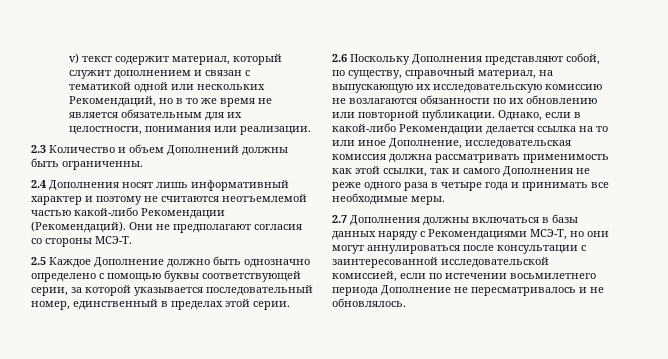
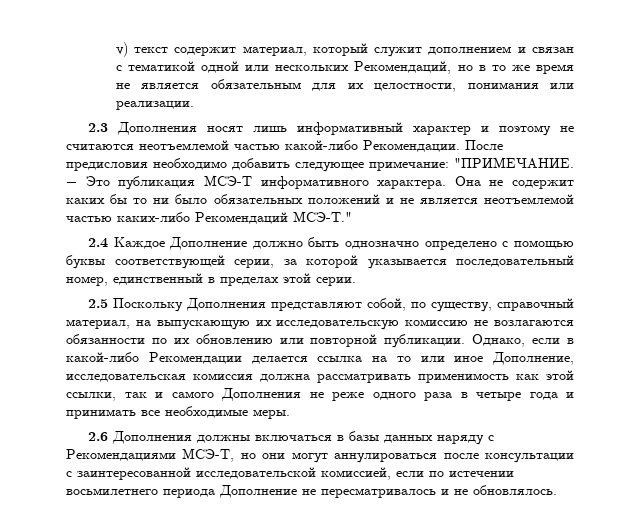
[49,144,288,156] [31,158,143,170] [31,180,46,188] Количество и объем Дополнений должны быть ограниченны. // 2.4 -> (108, 127) none
[141,208,225,219] [31,221,302,233] [31,236,132,247] [31,257,46,265] Рекомендации (Рекомендаций). Они не предполагают согласия со стороны МСЭ-Т. // 2.5 -> [363,140,503,152] [66,157,574,172] [66,175,574,190] [66,194,574,204] [66,211,352,224] [87,238,108,248] Рекомендации. После предисловия необходимо добавить следующее примечание: "ПРИМЕЧАНИЕ. − Это публикация МСЭ-Т информативного характера. Она не содержит каких бы то ни было обязательных положений и не является неотъемлемой частью каких-либо Рекомендаций МСЭ-Т." // 2.4
[332,54,347,62] 2.6 -> [87,299,108,308] 2.5
[332,215,347,223] 2.7 -> [87,432,108,441] 2.6

